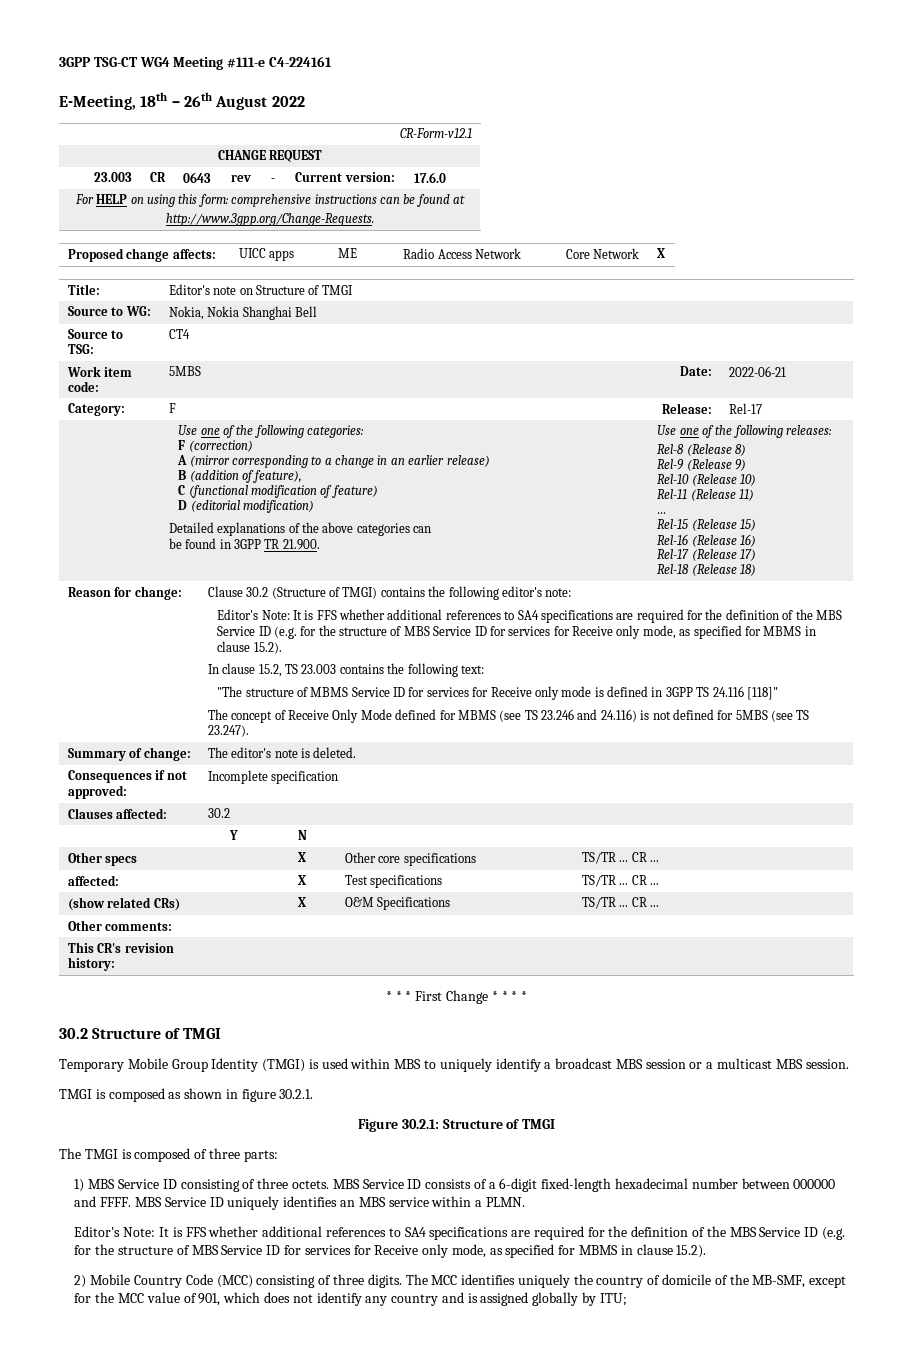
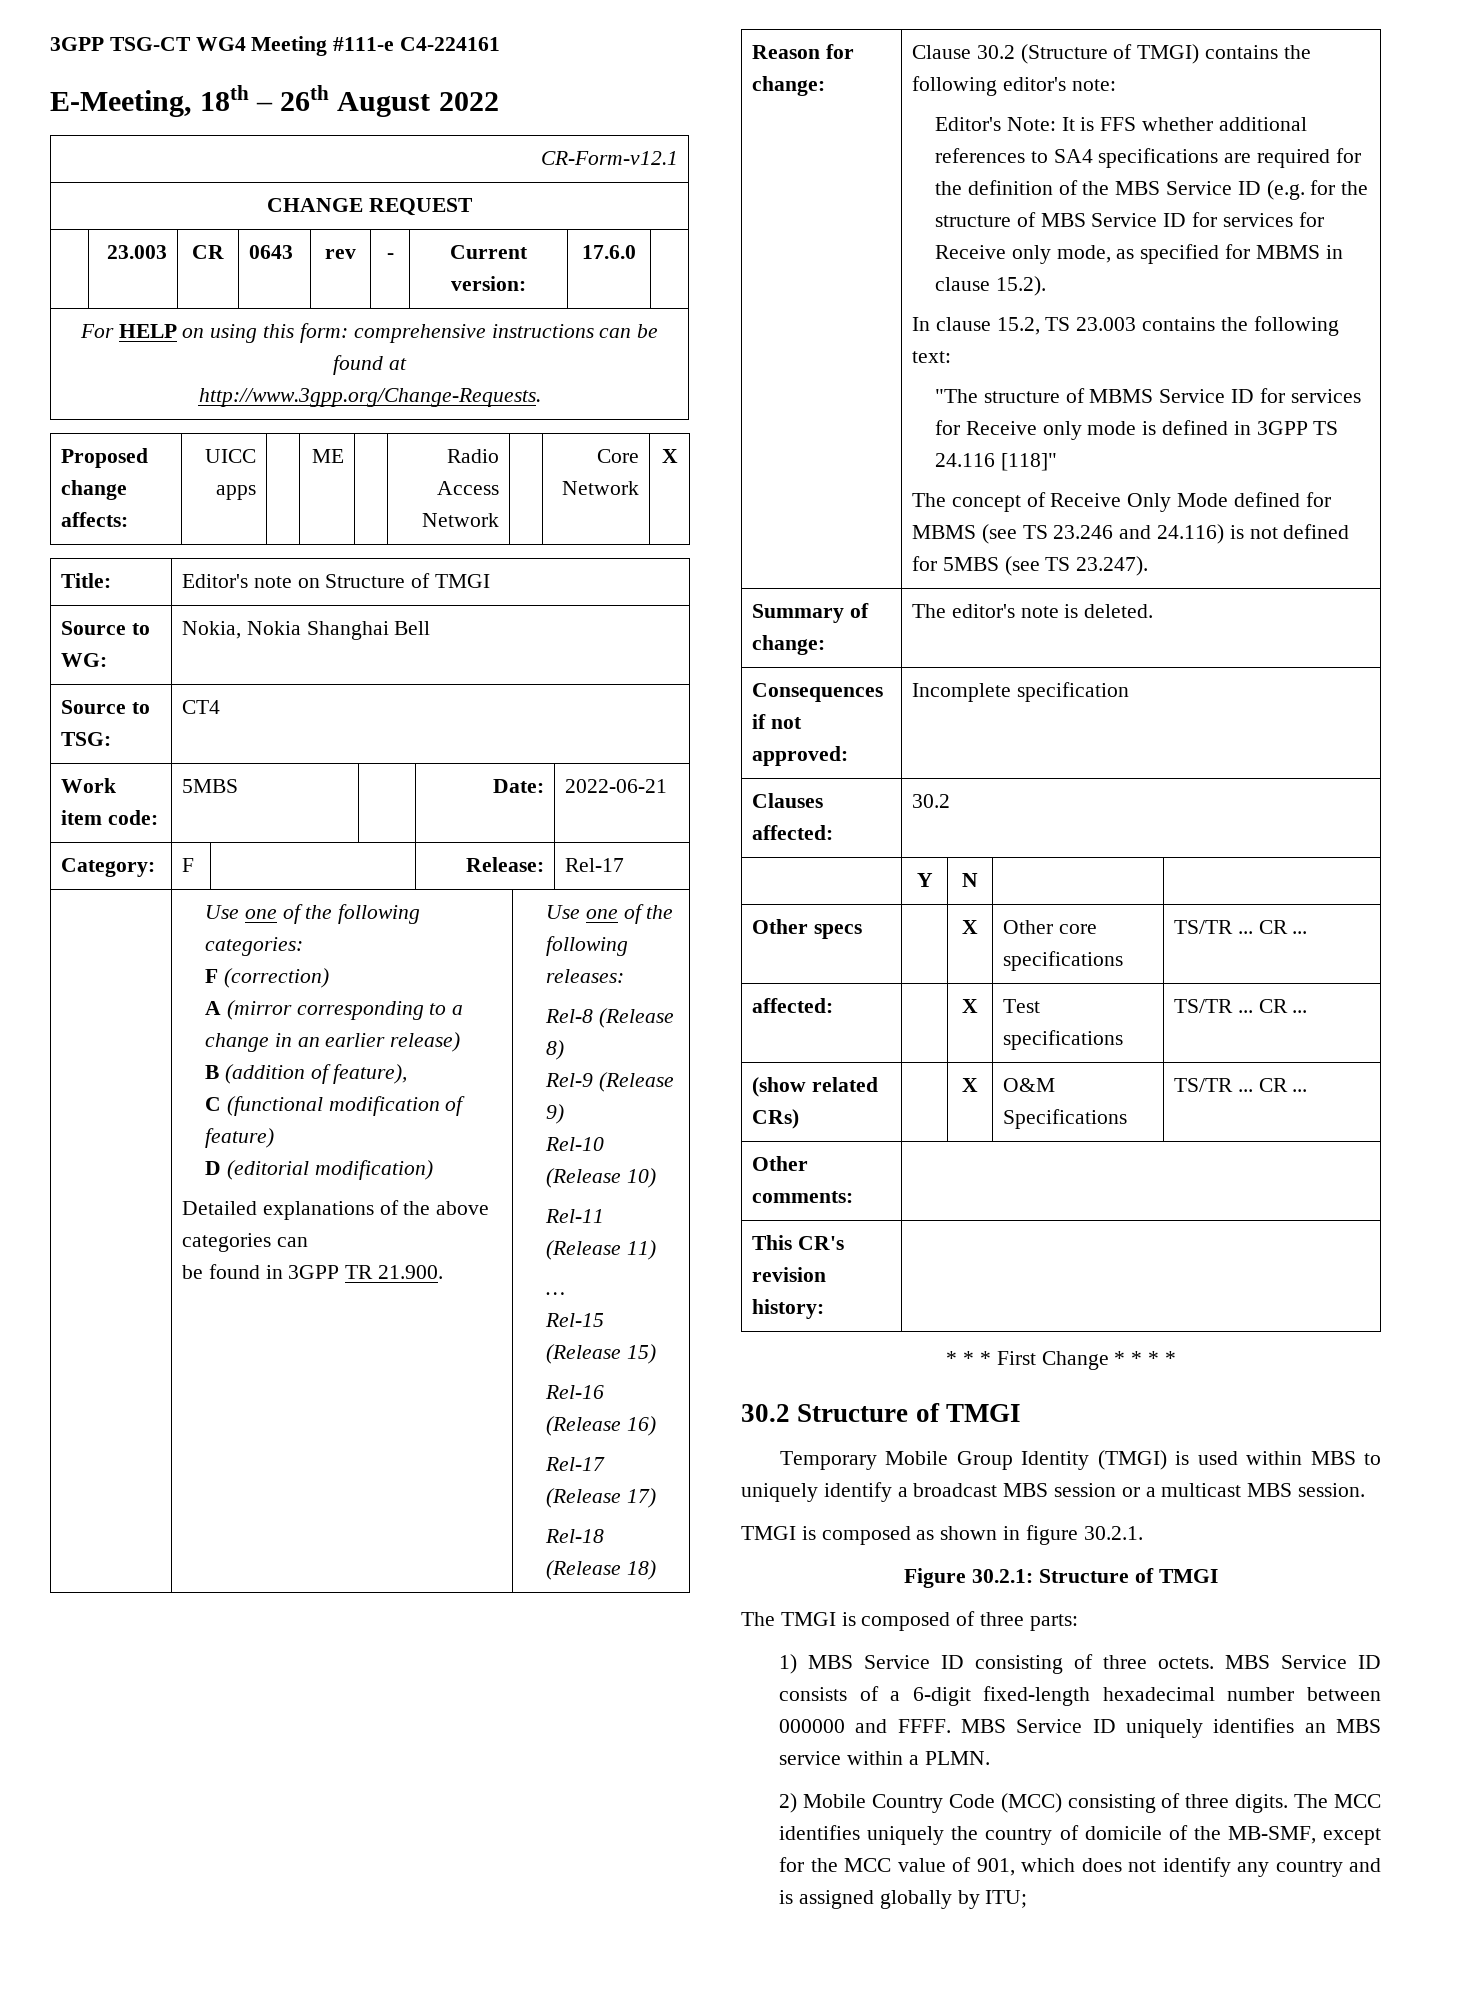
[74,1226,845,1240] [74,1244,707,1258] // Editor's Note: It is FFS whether additional references to SA4 specifications are required for the definition of the MBS Service ID (e.g. for the structure of MBS Service ID for services for Receive only mode, as specified for MBMS in clause 15.2). -> (990, 1758) none

